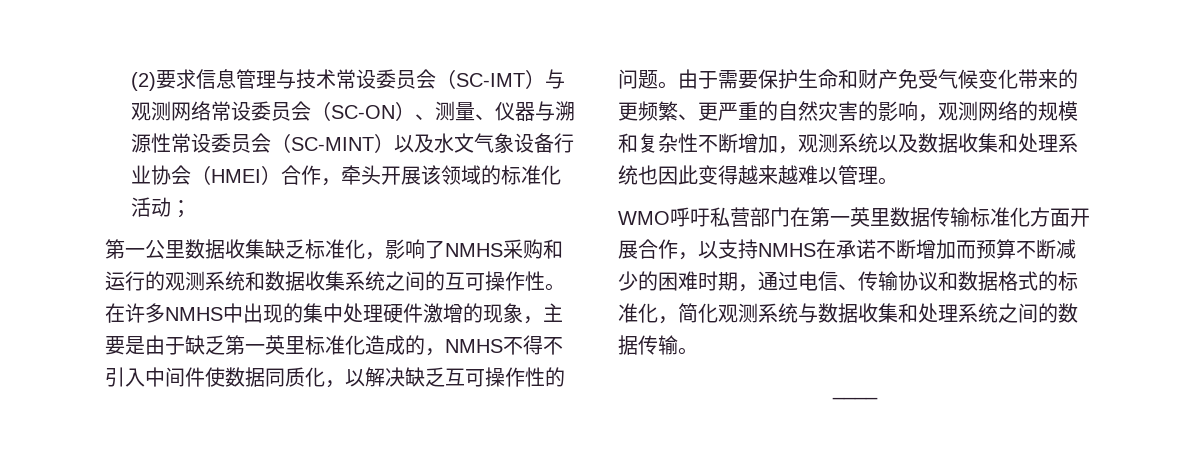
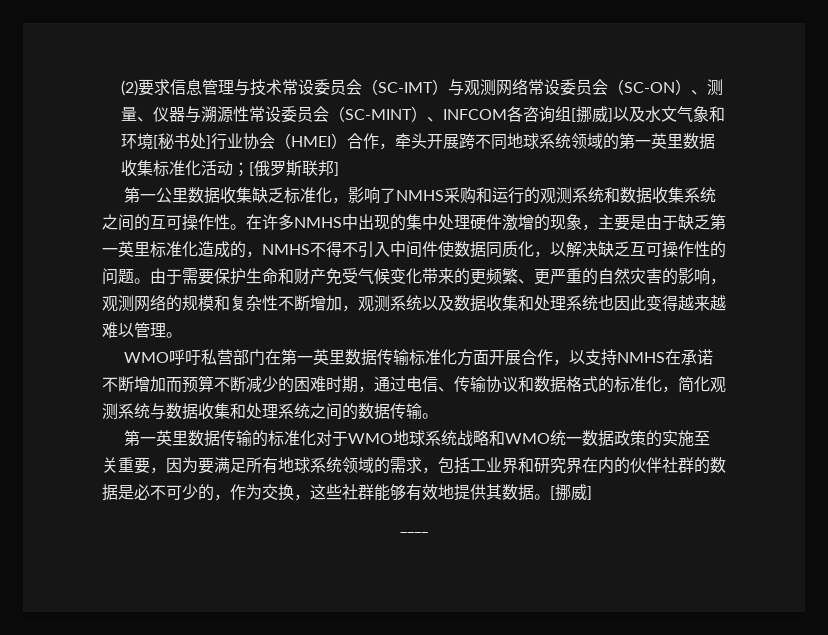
[393,133,554,153] 以及水文气象设备 -> [426,106,725,123] [120,133,211,150] 、INFCOM各咨询组[挪威]以及水文气象和环境[秘书处]
[420,165,501,185] 该领域的 -> [458,133,715,150] [120,160,153,177] 跨不同地球系统领域的第一英里数据收集
(191, 209) none -> [248,160,339,177] [俄罗斯联邦]
(698, 351) none -> [124,430,711,447] [102,457,726,474] [102,484,592,501] // 第一英里数据传输的标准化对于WMO地球系统战略和WMO统一数据政策的实施至关重要，因为要满足所有地球系统领域的需求，包括工业界和研究界在内的伙伴社群的数据是必不可少的，作为交换，这些社群能够有效地提供其数据。[挪威]

